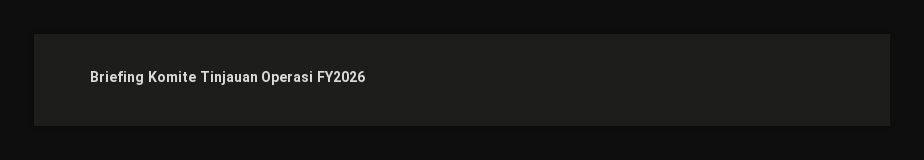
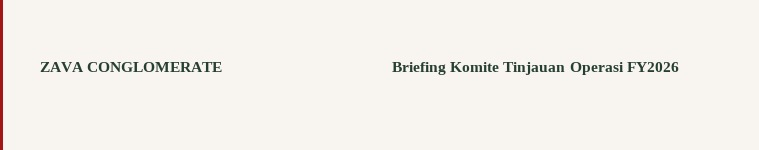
(90, 78) none -> [40,62,223,72] ZAVA CONGLOMERATE //

